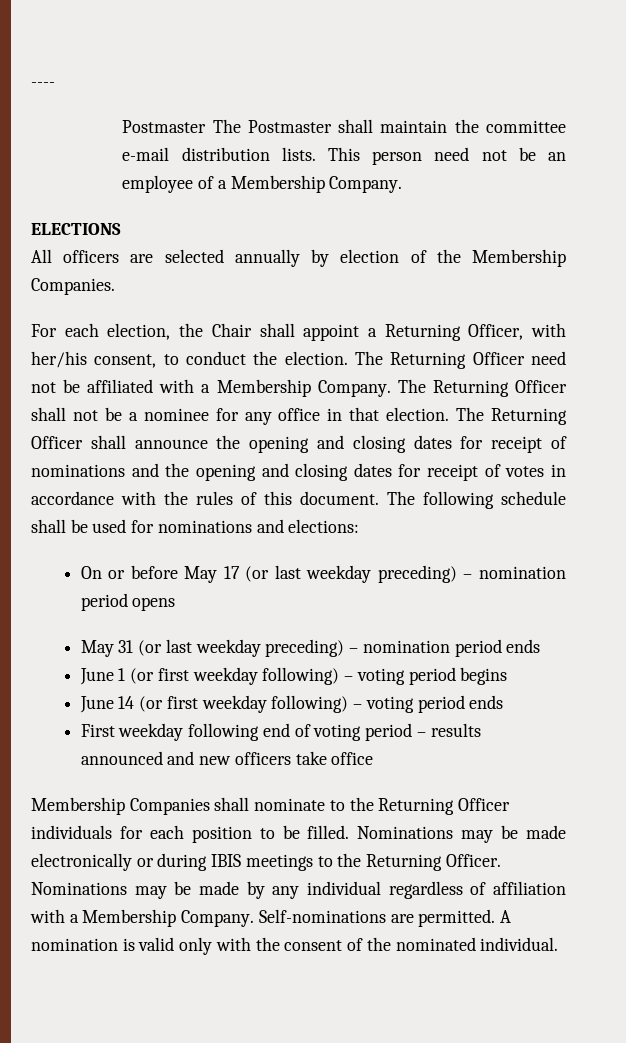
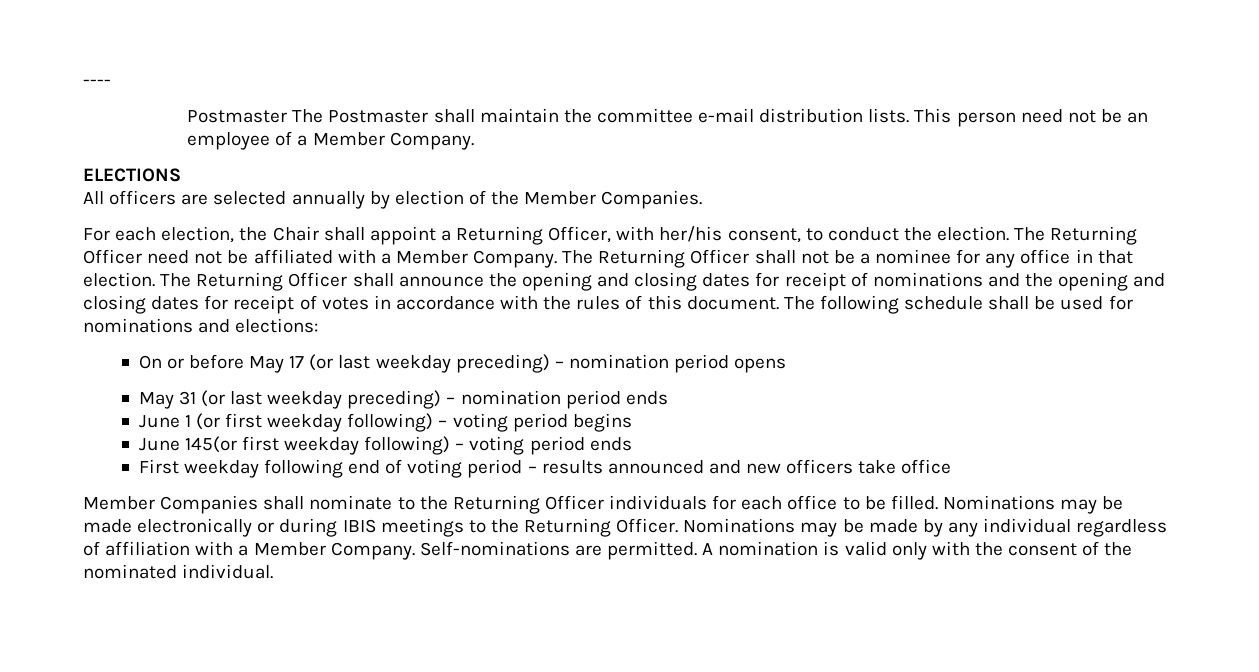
[230,175,325,193] Membership -> [312,132,385,146] Member
[472,249,566,267] Membership -> [524,191,597,205] Member
[216,379,311,397] Membership -> [395,250,468,264] Member
[118,696,164,712] 14 (or -> [184,436,237,453] 145(or
[31,797,125,815] Membership -> [83,496,155,510] Member
[191,826,252,843] position -> [787,495,838,510] office
[82,909,177,927] Membership -> [253,542,326,556] Member

